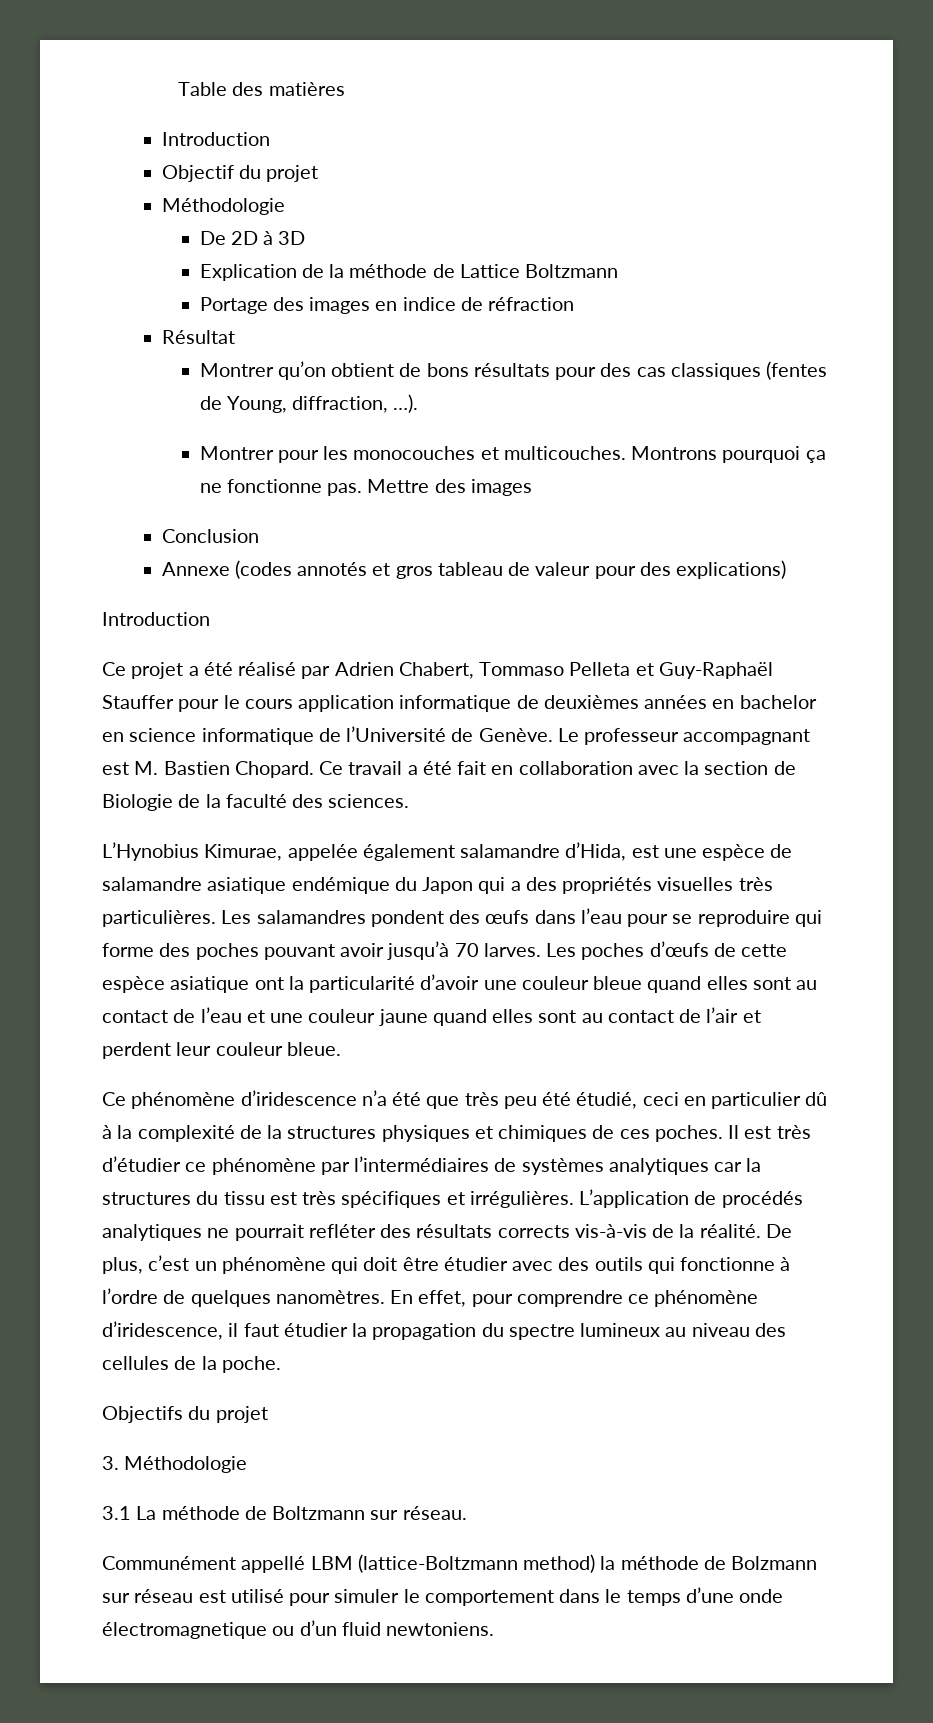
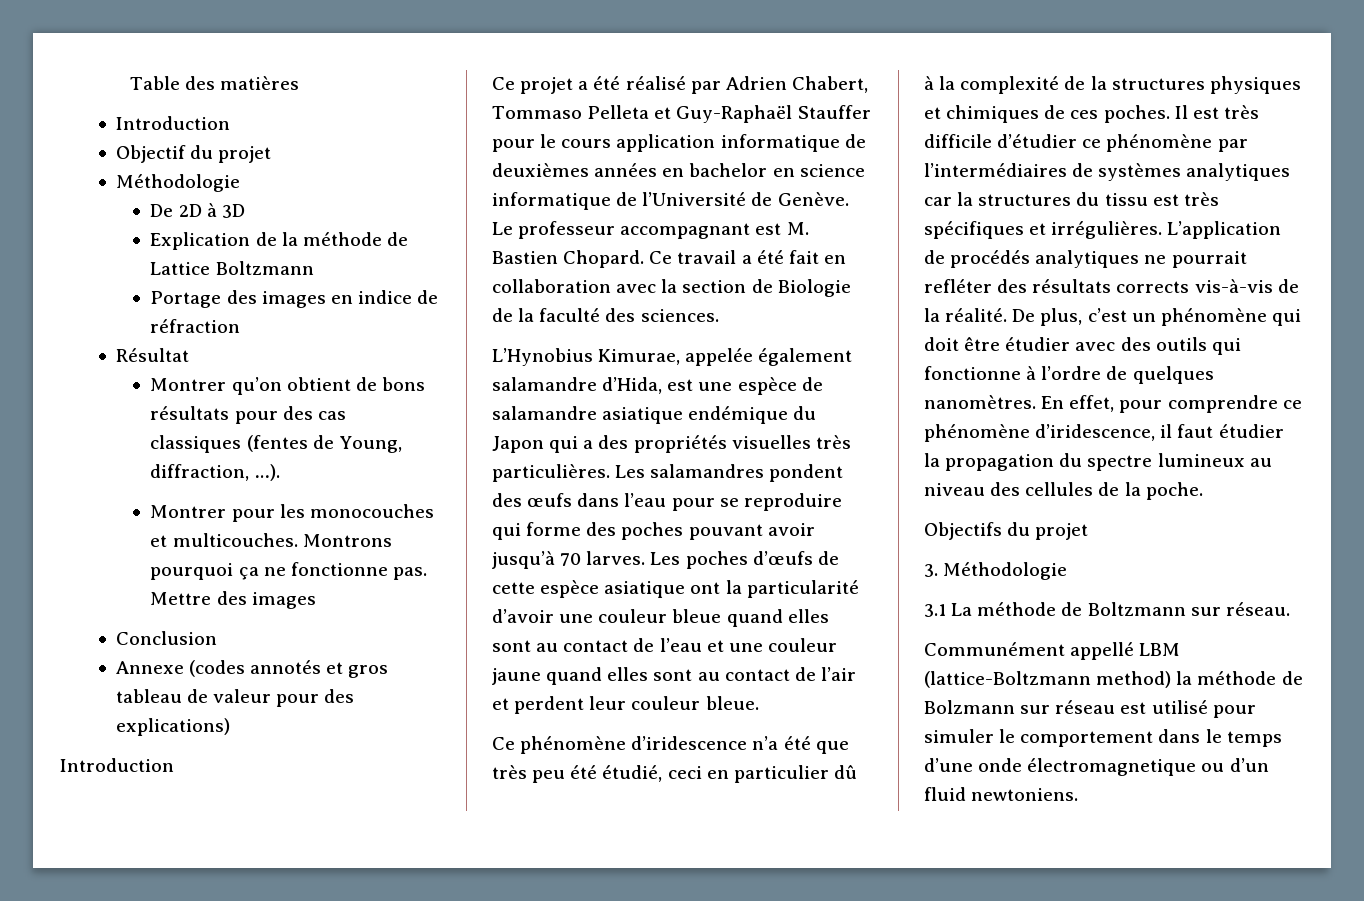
(811, 1132) none -> [924,134,992,148] difficile

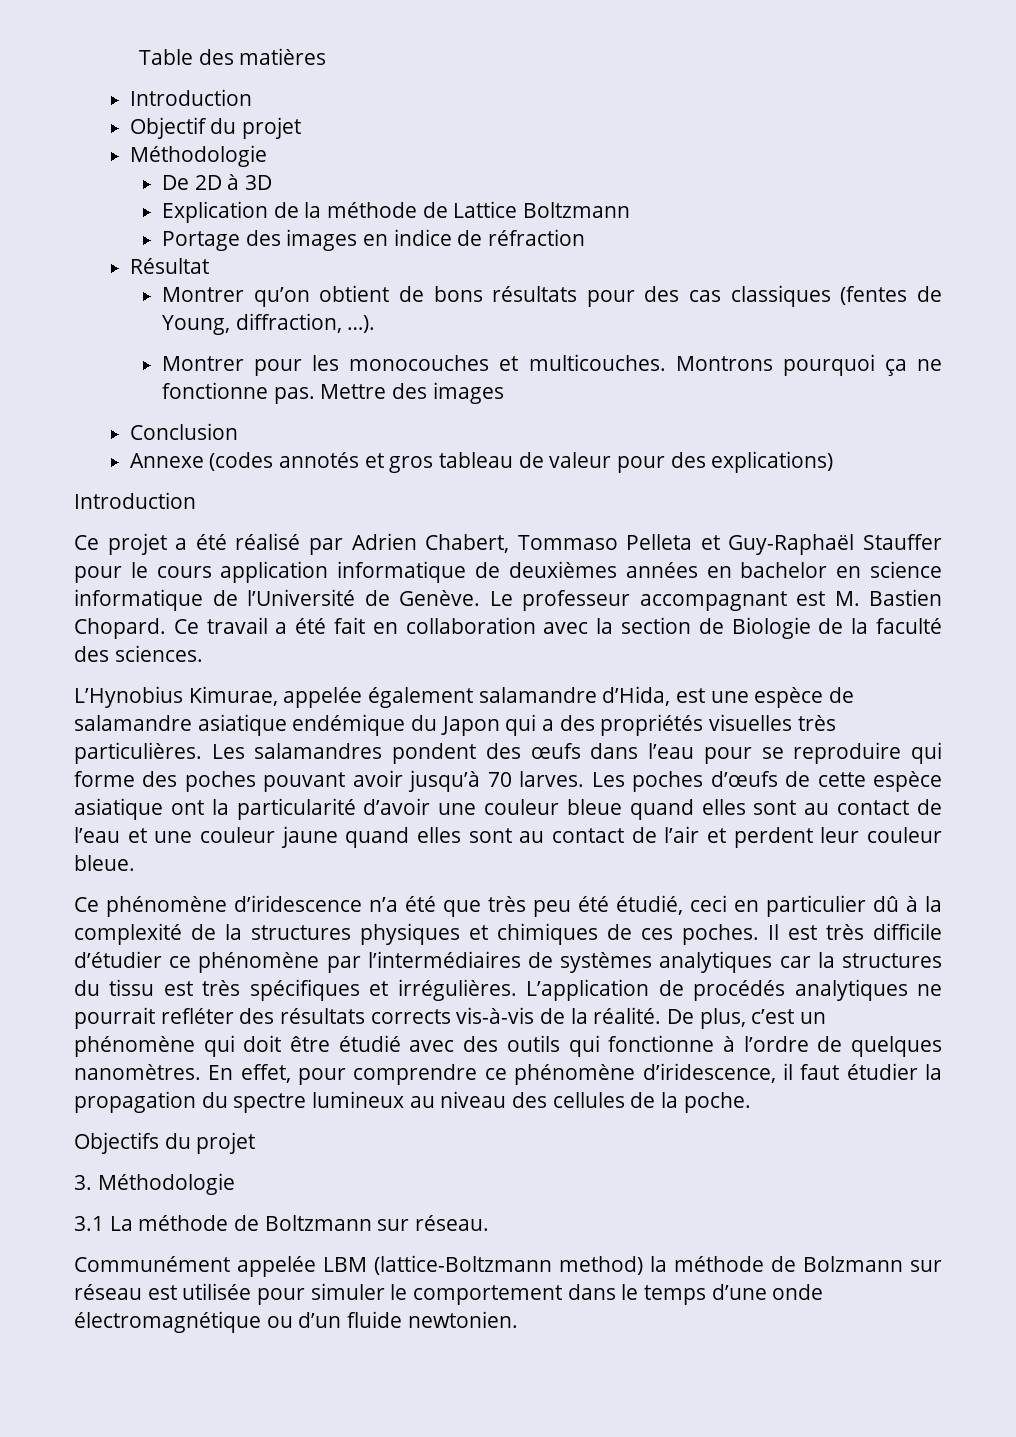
[1005,337,1071,351] étudier -> [338,1035,401,1052] étudié
[1070,642,1135,660] appellé -> [237,1256,316,1277] appelée
[1151,700,1208,714] utilisé -> [182,1283,252,1300] utilisée
[1027,758,1197,776] électromagnetique -> [74,1311,261,1333] électromagnétique
[924,787,1079,801] fluid newtoniens. -> [347,1311,518,1328] fluide newtonien.

